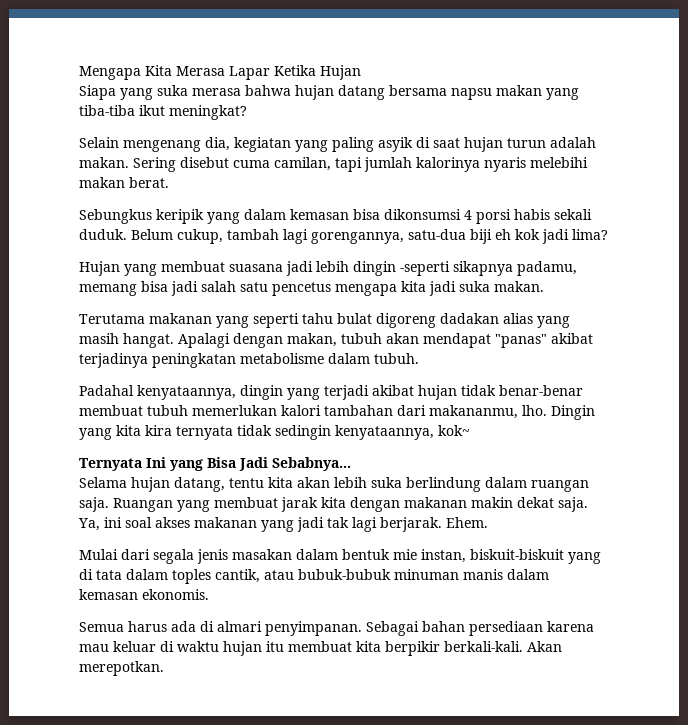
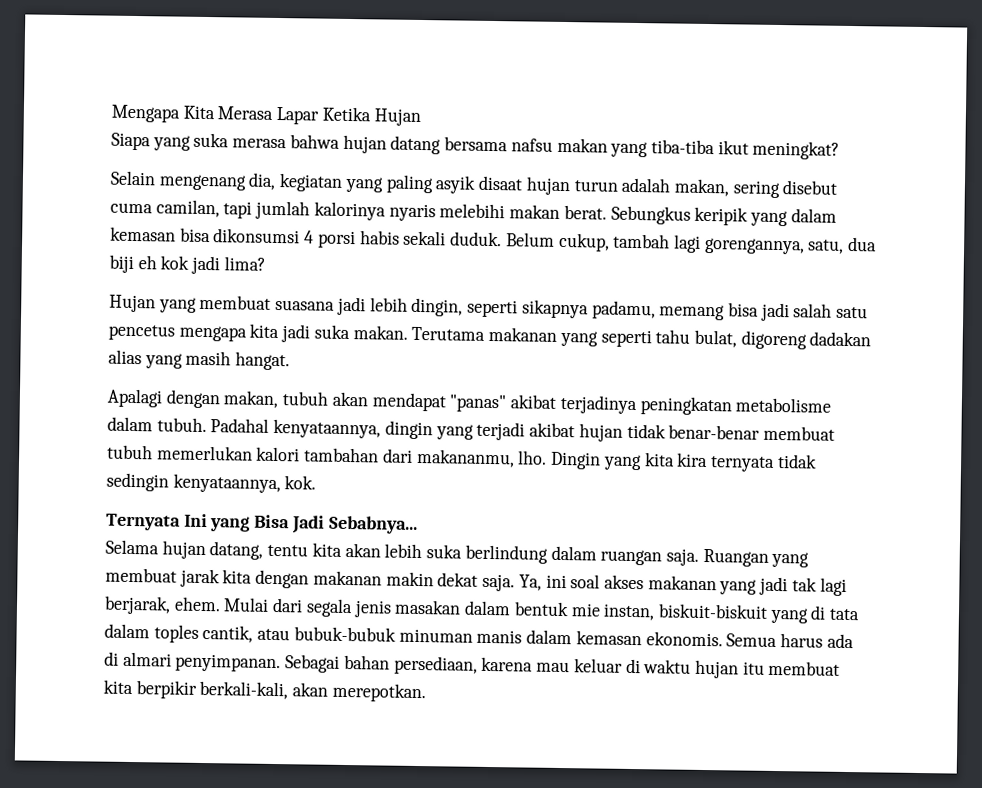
[451,88,492,100] napsu -> [510,138,553,152] nafsu
[416,137,460,148] di saat -> [478,175,524,191] disaat
[79,157,176,172] makan. Sering -> [673,178,781,199] makan, sering
(169, 182) // -> (607, 212) none
[408,229,466,240] satu-dua -> [807,236,878,254] satu, dua
[353,261,450,276] dingin -seperti -> [411,297,519,318] dingin, seperti
(544, 286) // -> (408, 332) none
[337,313,372,324] bulat -> [693,329,737,348] bulat,
(174, 340) none -> (291, 361) //
(419, 358) // -> (207, 425) none
[438,425,470,436] kok~ -> [284,475,317,490] kok.
[380,517,488,532] berjarak. Ehem. // -> [104,595,221,615] berjarak, ehem.
(209, 594) // -> (723, 639) none
[469,621,543,636] persediaan -> [393,655,478,675] persediaan,
[444,641,562,652] berkali-kali. Akan -> [199,680,329,700] berkali-kali, akan

